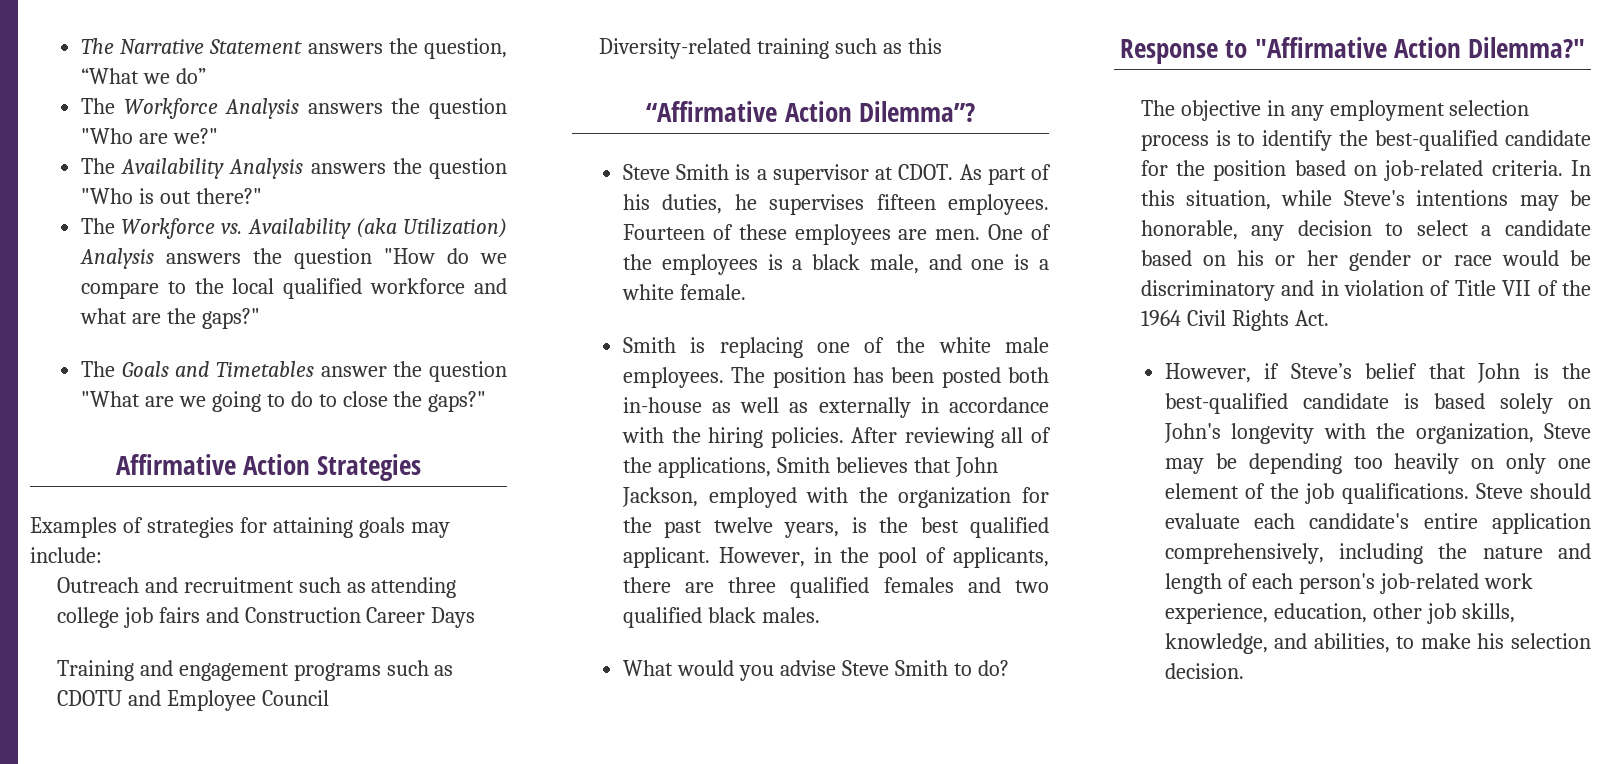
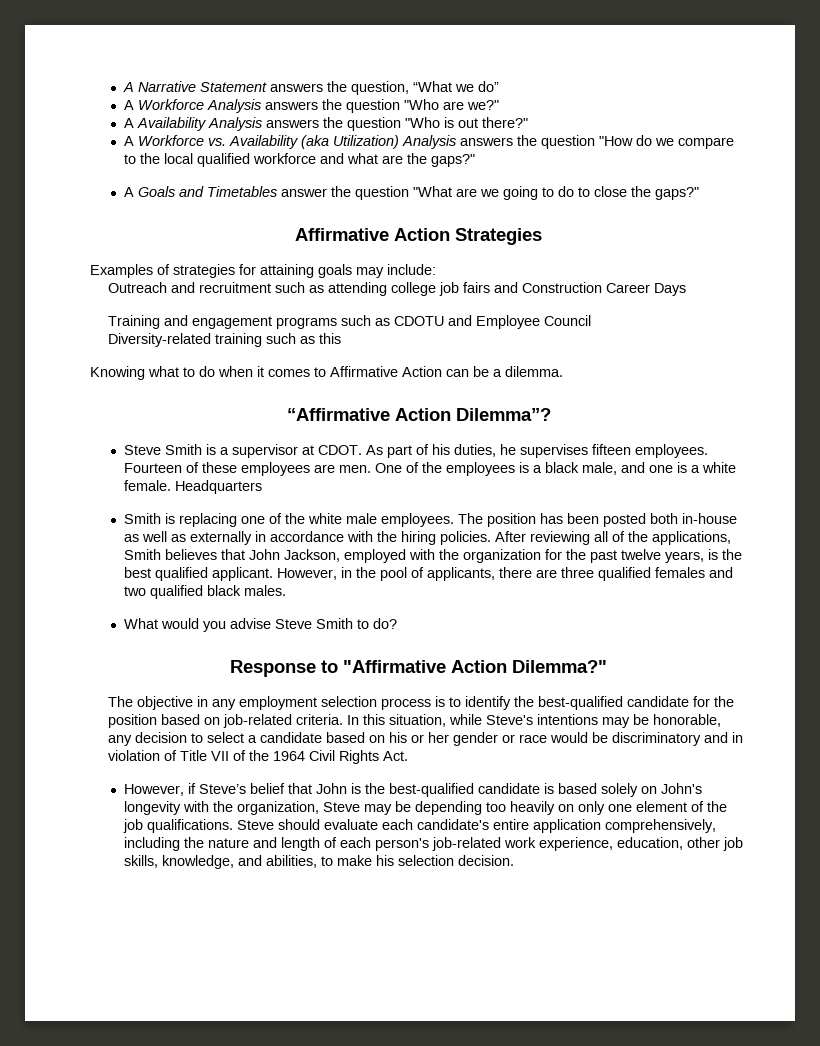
[80,38,114,54] The -> [122,82,134,92] A
[80,98,115,114] The -> [123,100,134,110] A
[80,158,115,174] The -> [123,118,134,128] A
[80,218,115,234] The -> [123,136,134,146] A
[80,361,115,377] The -> [123,187,134,197] A
(942, 46) none -> [90,366,563,380] // Knowing what to do when it comes to Affirmative Action can be a dilemma.
(746, 292) none -> [174,480,262,494] Headquarters

